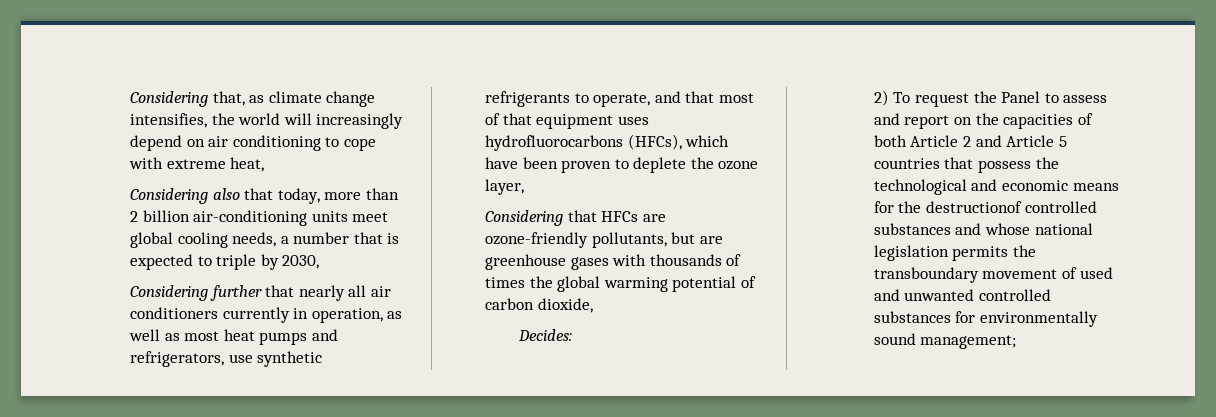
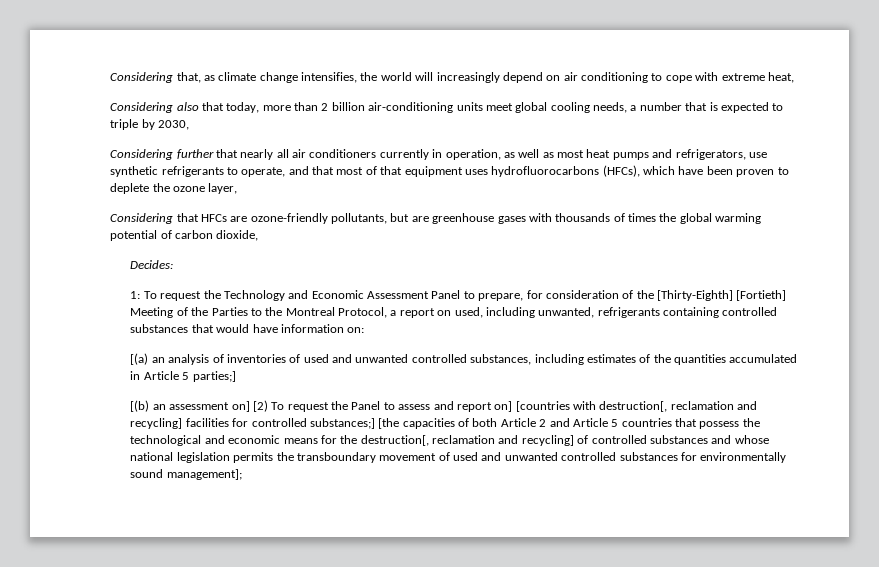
[873,90,889,106] 2) -> [130,290,787,301] [130,307,778,318] [130,324,365,333] [130,353,798,365] [130,371,236,382] [130,400,268,412] 1: To request the Technology and Economic Assessment Panel to prepare, for consideration of the [Thirty-Eighth] [Fortieth] Meeting of the Parties to the Montreal Protocol, a report on used, including unwanted, refrigerants containing controlled substances that would have information on: // [(a) an analysis of inventories of used and unwanted controlled substances, including estimates of the quantities accumulated in Article 5 parties;] // [(b) an assessment on] [2)
[954,113,999,125] on the -> [494,401,758,412] [130,418,400,429] on] [countries with destruction[, reclamation and recycling] facilities for controlled substances;] [the
[926,201,1023,213] destructionof -> [360,435,589,446] destruction[, reclamation and recycling] of
[920,335,1017,349] management; -> [166,469,242,480] management];

